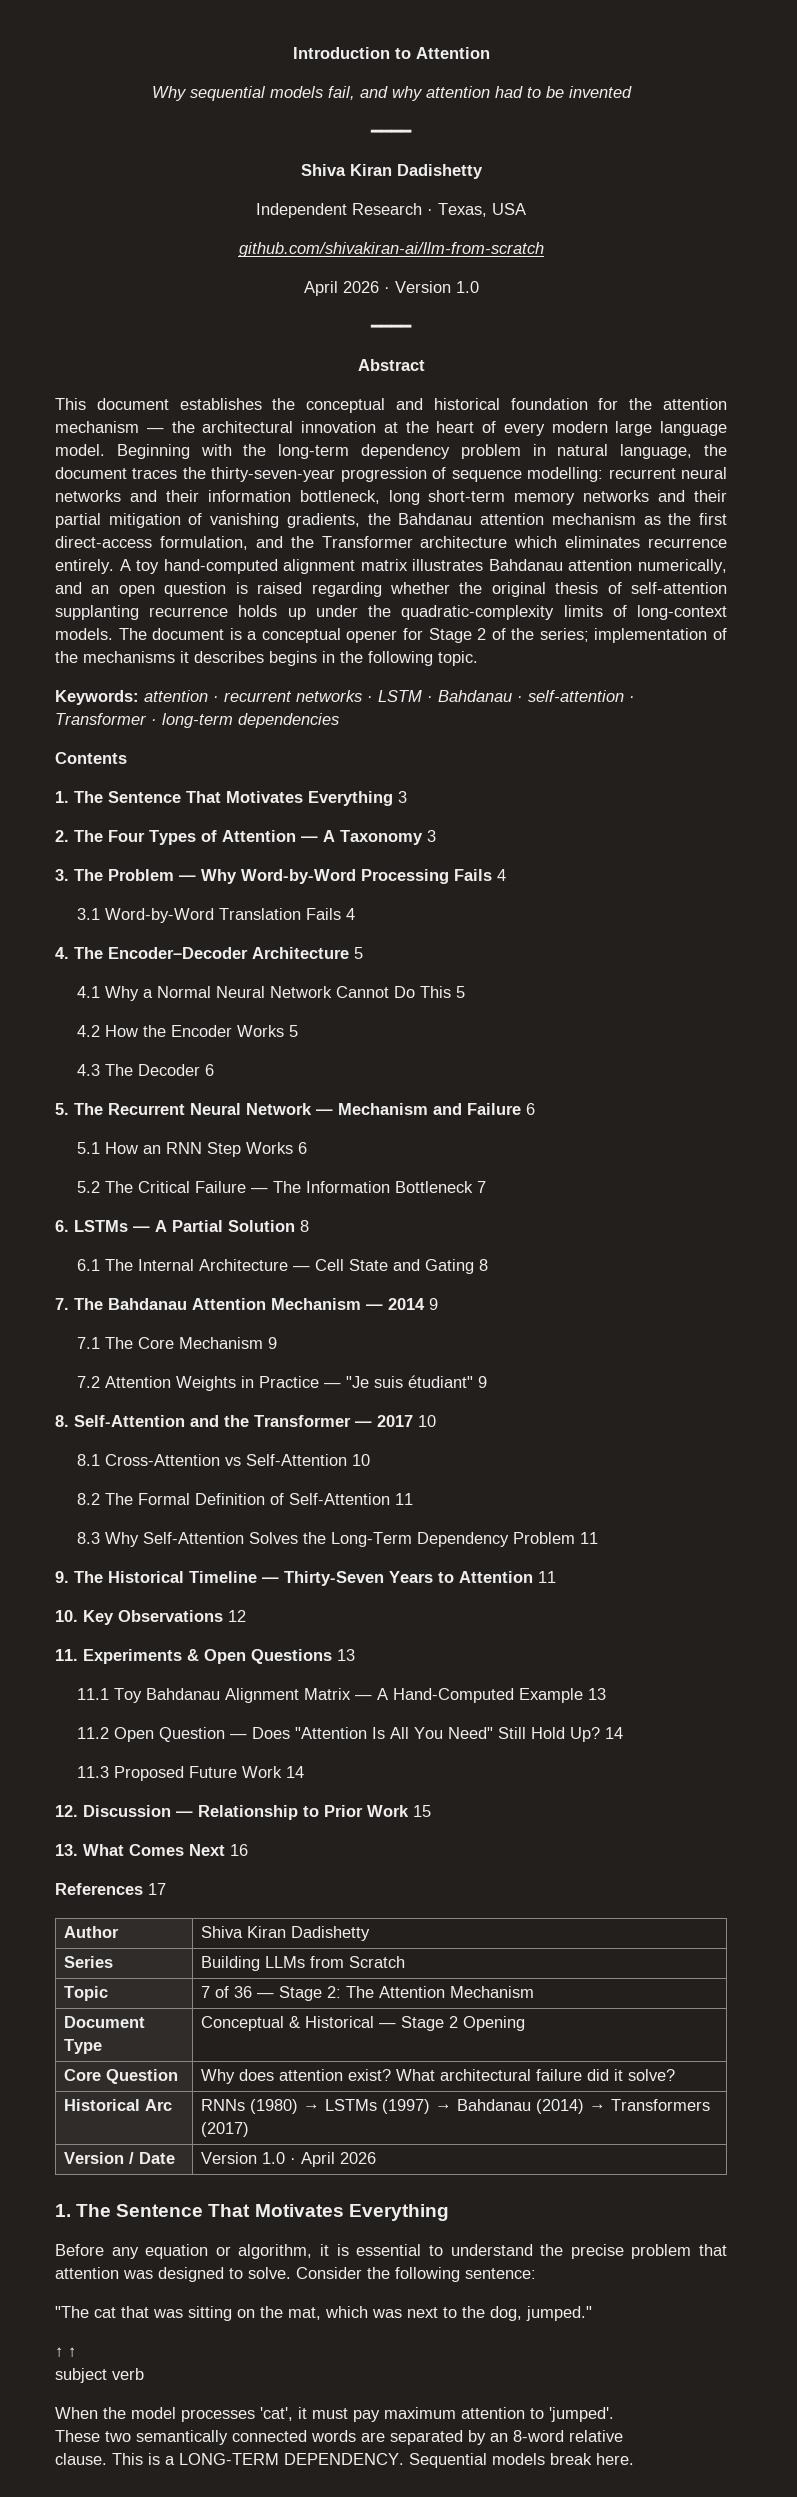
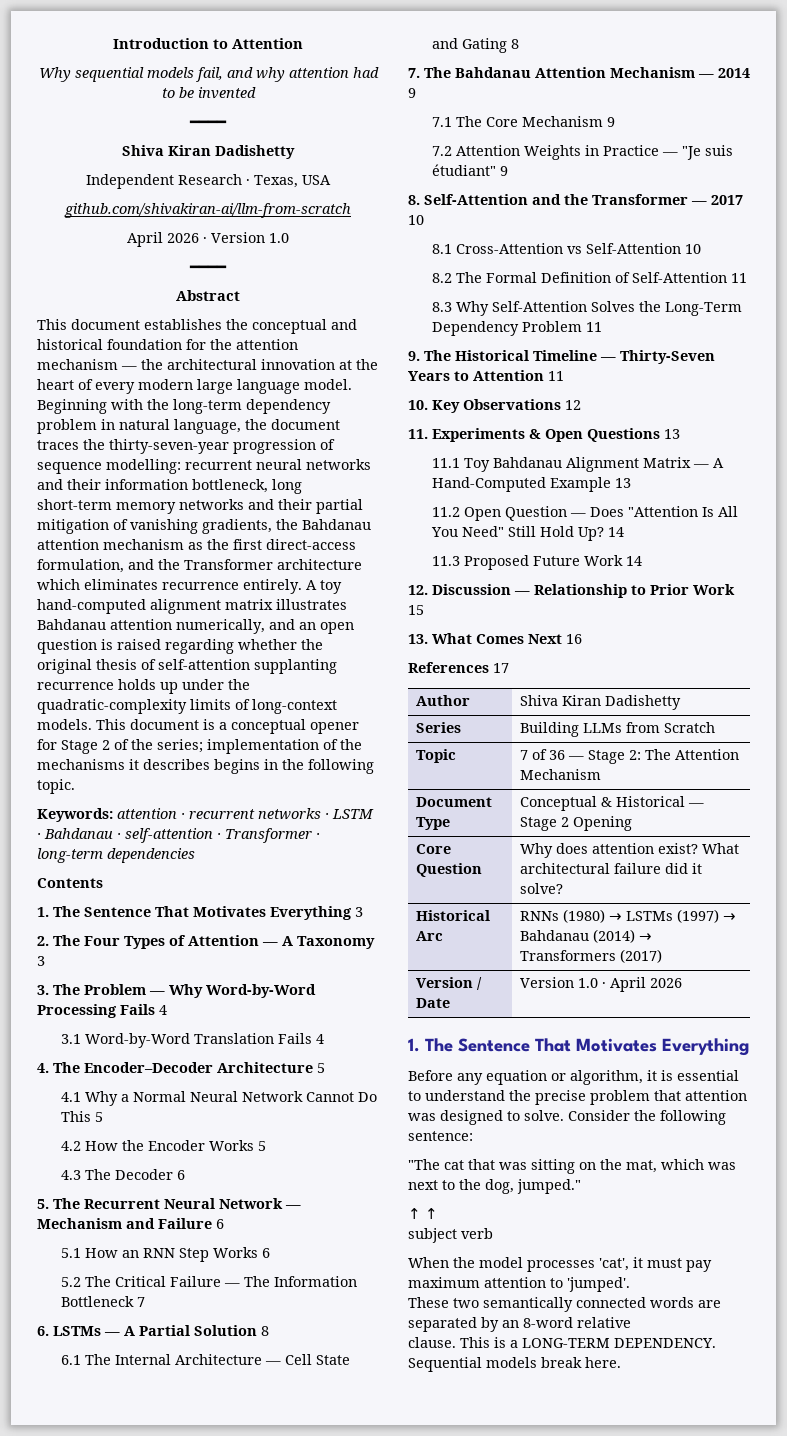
[118,628,147,640] The -> [96,719,126,730] This

